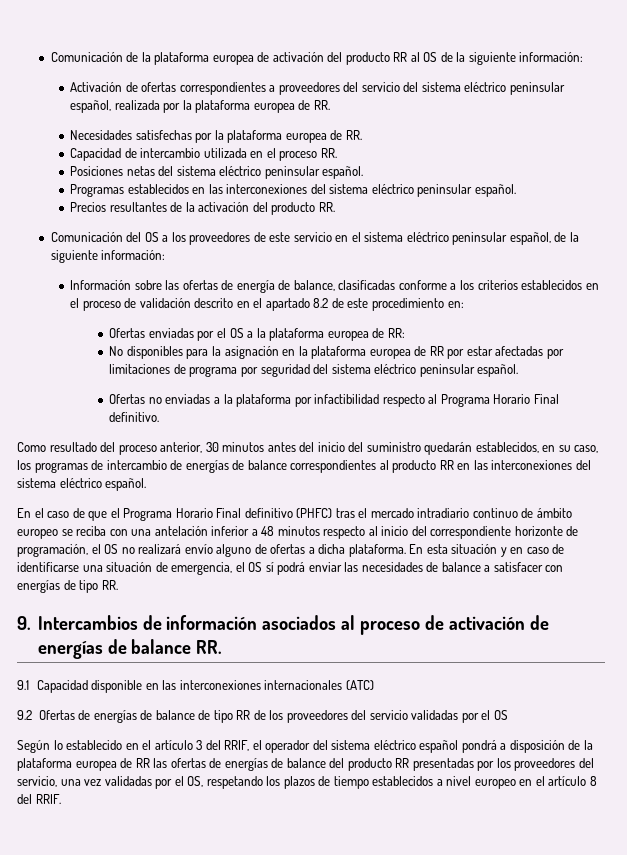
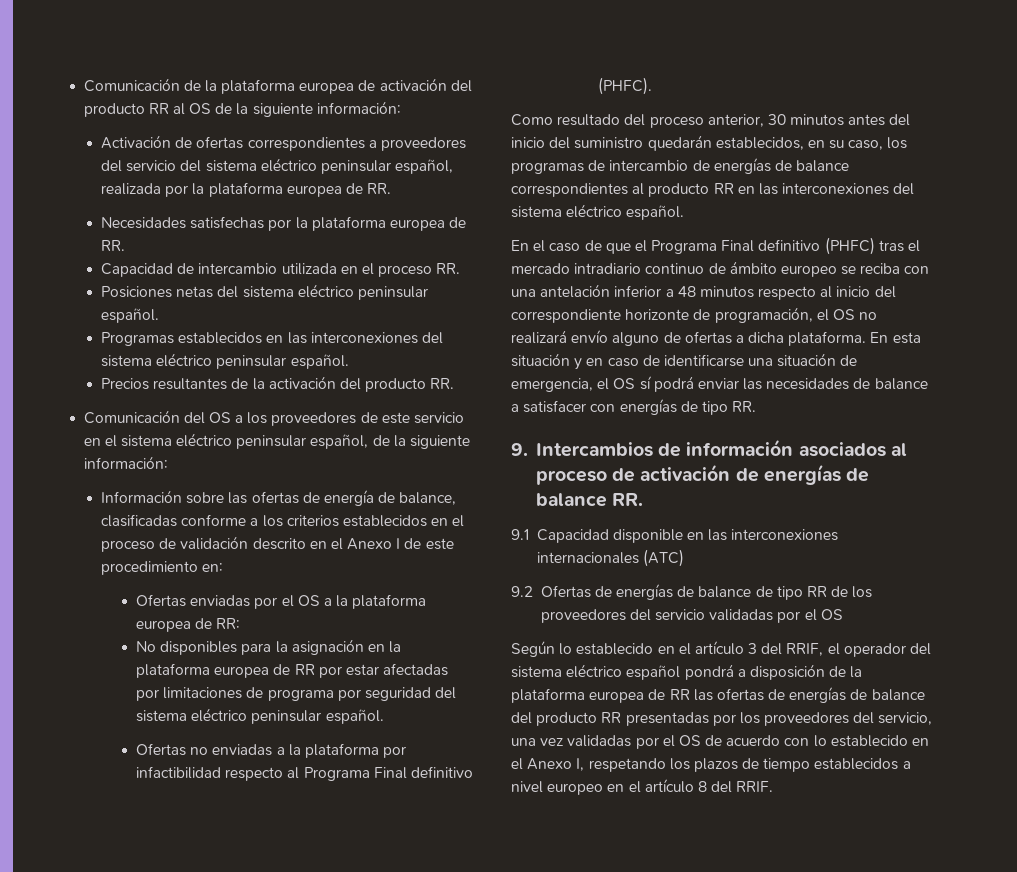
[265,298,329,311] apartado 8.2 -> [347,538,401,550] Anexo I
[493,394,559,404] [109,412,160,422] Horario Final definitivo. -> [373,766,473,779] [597,77,652,95] Final definitivo (PHFC).
[175,508,213,518] Horario -> (718, 247) none
[187,776,204,787] OS, -> [678,735,930,747] [511,758,585,771] OS de acuerdo con lo establecido en el Anexo I,

